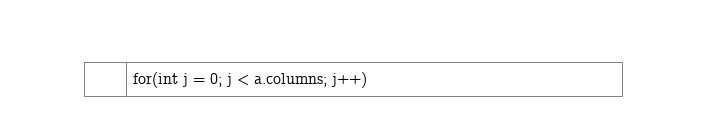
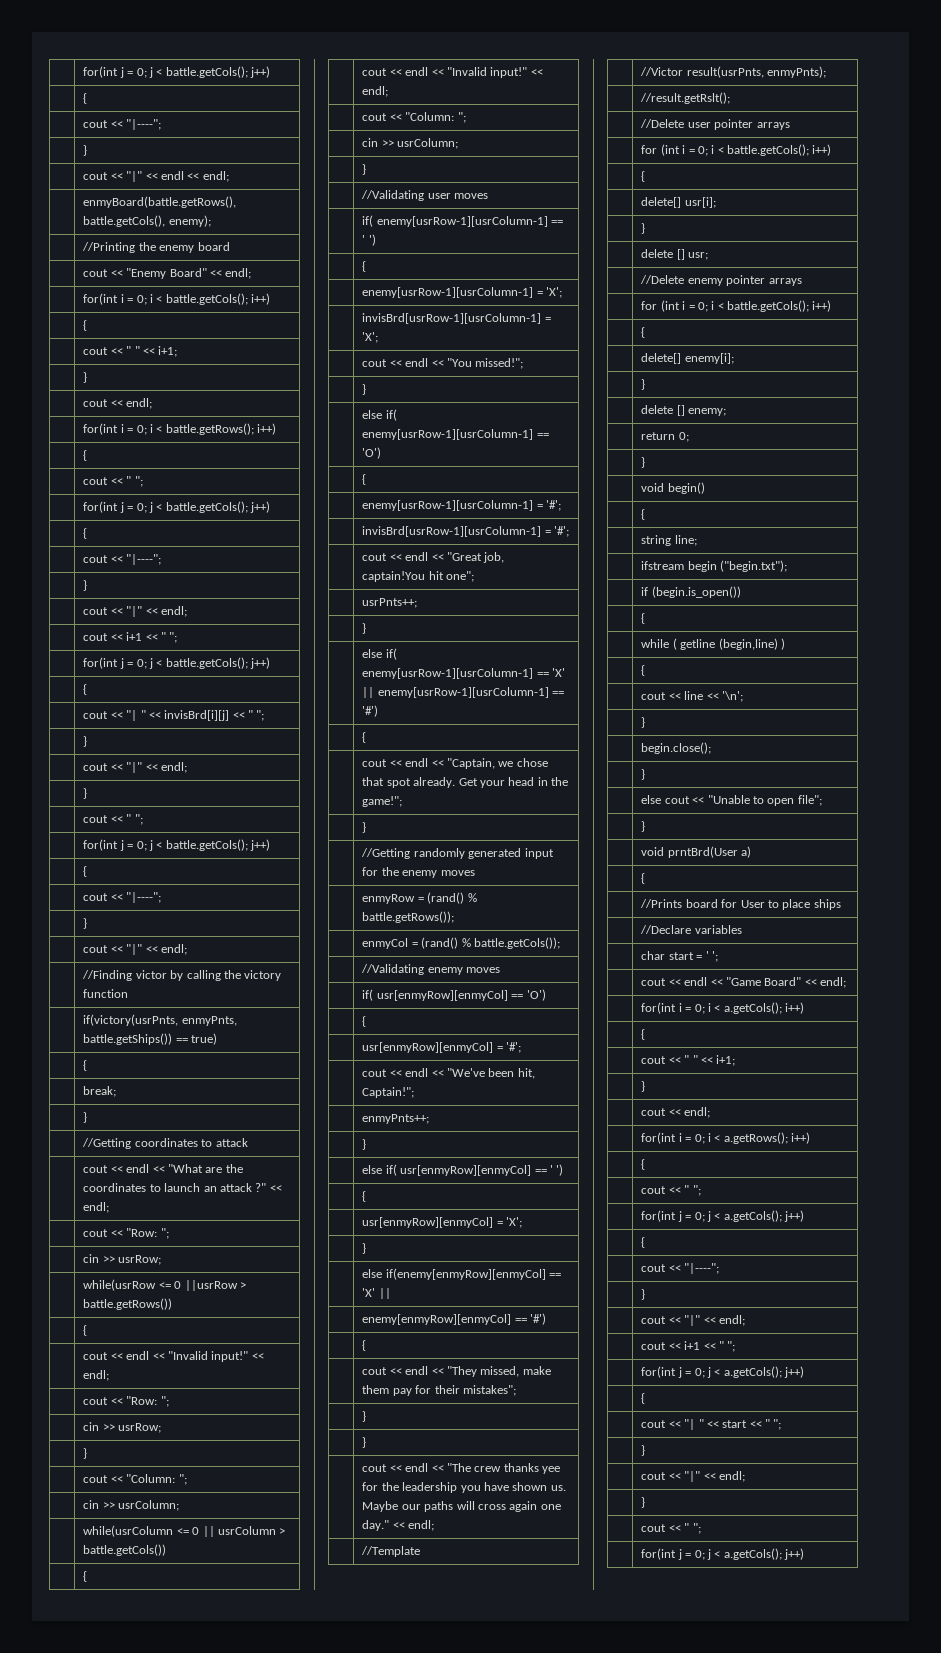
[132,72,367,88] | for(int j = 0; j < a.columns; j++) -> [83,66,271,78] [83,93,88,104] [83,119,162,130] [83,145,88,156] [83,171,229,182] [83,196,237,208] [83,215,211,227] [82,242,230,253] [83,268,252,279] [83,293,271,305] [83,320,88,331] [83,346,178,357] [83,372,88,383] [83,398,153,409] [83,423,277,435] [83,450,88,461] [83,476,143,487] [83,501,271,513] [83,528,88,539] [83,554,162,565] [83,580,88,591] [83,606,187,617] [83,632,178,643] [83,657,271,669] [83,684,88,695] [83,710,265,721] [83,736,88,747] [83,762,187,773] [83,788,88,799] [83,814,143,825] [83,839,271,851] [83,866,88,877] [83,892,162,903] [83,918,88,929] [83,944,187,955] [82,970,282,981] [83,989,129,998] [83,1014,237,1026] [83,1033,218,1045] [83,1060,88,1071] [83,1086,117,1097] [83,1112,88,1123] [82,1138,248,1149] [83,1164,243,1173] [83,1183,282,1192] [83,1202,110,1213] [83,1228,169,1239] [83,1254,162,1265] [83,1279,246,1291] [83,1298,173,1310] [83,1325,88,1336] [83,1351,264,1362] [83,1370,110,1381] [83,1396,169,1407] [83,1422,162,1433] [83,1448,88,1459] [83,1474,187,1485] [83,1500,180,1511] [83,1525,286,1537] [83,1544,167,1556] [83,1571,88,1582] [362,67,543,78] [362,86,389,97] [362,112,466,123] [362,138,459,149] [362,164,367,175] [361,190,489,201] [362,215,564,227] [362,234,376,246] [362,261,367,272] [362,287,563,298] [362,313,551,324] [362,332,379,343] [362,358,524,369] [362,384,367,395] [362,409,397,421] [362,429,549,440] [362,447,382,459] [362,474,367,485] [362,500,562,511] [362,526,570,537] [362,552,505,563] [362,571,475,582] [362,598,418,608] [362,623,367,634] [362,648,397,660] [362,668,566,679] [362,687,565,698] [362,705,379,717] [362,732,367,743] [362,758,548,769] [362,777,569,788] [362,796,403,807] [362,822,367,833] [361,848,554,859] [362,867,475,878] [362,892,477,904] [362,911,455,923] [362,937,560,949] [361,964,501,975] [362,989,546,1001] [362,1016,367,1027] [362,1042,522,1053] [362,1068,535,1079] [362,1087,415,1098] [362,1114,430,1124] [362,1139,367,1150] [362,1164,564,1176] [362,1191,367,1202] [362,1217,523,1228] [362,1243,367,1254] [362,1268,562,1280] [362,1288,391,1299] [362,1313,547,1325] [362,1340,367,1351] [362,1366,551,1377] [362,1385,516,1396] [362,1411,367,1422] [362,1437,367,1448] [362,1463,561,1474] [362,1482,566,1493] [362,1501,561,1512] [362,1520,435,1531] [361,1546,421,1557] [640,66,827,78] [640,92,731,104] [640,119,790,130] [641,144,832,156] [641,171,646,182] [641,197,716,208] [641,223,646,234] [641,249,709,260] [640,275,802,286] [641,300,832,312] [641,327,646,338] [641,353,734,364] [641,379,646,390] [641,405,727,416] [641,432,689,442] [641,457,646,468] [641,482,705,494] [641,509,646,520] [641,535,697,546] [641,560,788,572] [641,586,741,598] [641,613,646,624] [641,638,785,650] [641,665,646,676] [641,691,743,702] [641,717,646,728] [641,742,712,754] [641,769,646,780] [641,795,822,806] [641,821,646,832] [641,846,752,858] [641,873,646,884] [640,899,841,910] [640,925,742,934] [641,951,718,962] [641,977,847,988] [641,1002,805,1014] [641,1029,646,1040] [641,1055,736,1066] [641,1081,646,1092] [641,1107,711,1118] [641,1132,811,1144] [641,1159,646,1170] [641,1185,701,1196] [641,1210,805,1222] [641,1237,646,1248] [641,1263,720,1274] [641,1289,646,1300] [641,1315,745,1326] [641,1341,736,1352] [641,1366,805,1378] [641,1393,646,1404] [641,1419,782,1430] [641,1445,646,1456] [641,1471,745,1482] [641,1497,646,1508] [641,1523,701,1534] [641,1548,805,1560] | for(int j = 0; j < battle.getCols(); j++) // | { // | cout << "|----"; // | } // | cout << "|" << endl << endl; // | enmyBoard(battle.getRows(), battle.getCols(), enemy); // | //Printing the enemy board // | cout << "Enemy Board" << endl; // | for(int i = 0; i < battle.getCols(); i++) // | { // | cout << " " << i+1; // | } // | cout << endl; // | for(int i = 0; i < battle.getRows(); i++) // | { // | cout << " "; // | for(int j = 0; j < battle.getCols(); j++) // | { // | cout << "|----"; // | } // | cout << "|" << endl; // | cout << i+1 << " "; // | for(int j = 0; j < battle.getCols(); j++) // | { // | cout << "| " << invisBrd[i][j] << " "; // | } // | cout << "|" << endl; // | } // | cout << " "; // | for(int j = 0; j < battle.getCols(); j++) // | { // | cout << "|----"; // | } // | cout << "|" << endl; // | //Finding victor by calling the victory function // | if(victory(usrPnts, enmyPnts, battle.getShips()) == true) // | { // | break; // | } // | //Getting coordinates to attack // | cout << endl << "What are the coordinates to launch an attack ?" << endl; // | cout << "Row: "; // | cin >> usrRow; // | while(usrRow <= 0 ||usrRow > battle.getRows()) // | { // | cout << endl << "Invalid input!" << endl; // | cout << "Row: "; // | cin >> usrRow; // | } // | cout << "Column: "; // | cin >> usrColumn; // | while(usrColumn <= 0 || usrColumn > battle.getCols()) // | { // | cout << endl << "Invalid input!" << endl; // | cout << "Column: "; // | cin >> usrColumn; // | } // | //Validating user moves // | if( enemy[usrRow-1][usrColumn-1] == ' ') // | { // | enemy[usrRow-1][usrColumn-1] = 'X'; // | invisBrd[usrRow-1][usrColumn-1] = 'X'; // | cout << endl << "You missed!"; // | } // | else if( enemy[usrRow-1][usrColumn-1] == 'O') // | { // | enemy[usrRow-1][usrColumn-1] = '#'; // | invisBrd[usrRow-1][usrColumn-1] = '#'; // | cout << endl << "Great job, captain!You hit one"; // | usrPnts++; // | } // | else if( enemy[usrRow-1][usrColumn-1] == 'X' || enemy[usrRow-1][usrColumn-1] == '#') // | { // | cout << endl << "Captain, we chose that spot already. Get your head in the game!"; // | } // | //Getting randomly generated input for the enemy moves // | enmyRow = (rand() % battle.getRows()); // | enmyCol = (rand() % battle.getCols()); // | //Validating enemy moves // | if( usr[enmyRow][enmyCol] == 'O') // | { // | usr[enmyRow][enmyCol] = '#'; // | cout << endl << "We've been hit, Captain!"; // | enmyPnts++; // | } // | else if( usr[enmyRow][enmyCol] == ' ') // | { // | usr[enmyRow][enmyCol] = 'X'; // | } // | else if(enemy[enmyRow][enmyCol] == 'X' || // | enemy[enmyRow][enmyCol] == '#') // | { // | cout << endl << "They missed, make them pay for their mistakes"; // | } // | } // | cout << endl << "The crew thanks yee for the leadership you have shown us. Maybe our paths will cross again one day." << endl; // | //Template // | //Victor result(usrPnts, enmyPnts); // | //result.getRslt(); // | //Delete user pointer arrays // | for (int i = 0; i < battle.getCols(); i++) // | { // | delete[] usr[i]; // | } // | delete [] usr; // | //Delete enemy pointer arrays // | for (int i = 0; i < battle.getCols(); i++) // | { // | delete[] enemy[i]; // | } // | delete [] enemy; // | return 0; // | } // | void begin() // | { // | string line; // | ifstream begin ("begin.txt"); // | if (begin.is_open()) // | { // | while ( getline (begin,line) ) // | { // | cout << line << '\n'; // | } // | begin.close(); // | } // | else cout << "Unable to open file"; // | } // | void prntBrd(User a) // | { // | //Prints board for User to place ships // | //Declare variables // | char start = ' '; // | cout << endl << "Game Board" << endl; // | for(int i = 0; i < a.getCols(); i++) // | { // | cout << " " << i+1; // | } // | cout << endl; // | for(int i = 0; i < a.getRows(); i++) // | { // | cout << " "; // | for(int j = 0; j < a.getCols(); j++) // | { // | cout << "|----"; // | } // | cout << "|" << endl; // | cout << i+1 << " "; // | for(int j = 0; j < a.getCols(); j++) // | { // | cout << "| " << start << " "; // | } // | cout << "|" << endl; // | } // | cout << " "; // | for(int j = 0; j < a.getCols(); j++)

